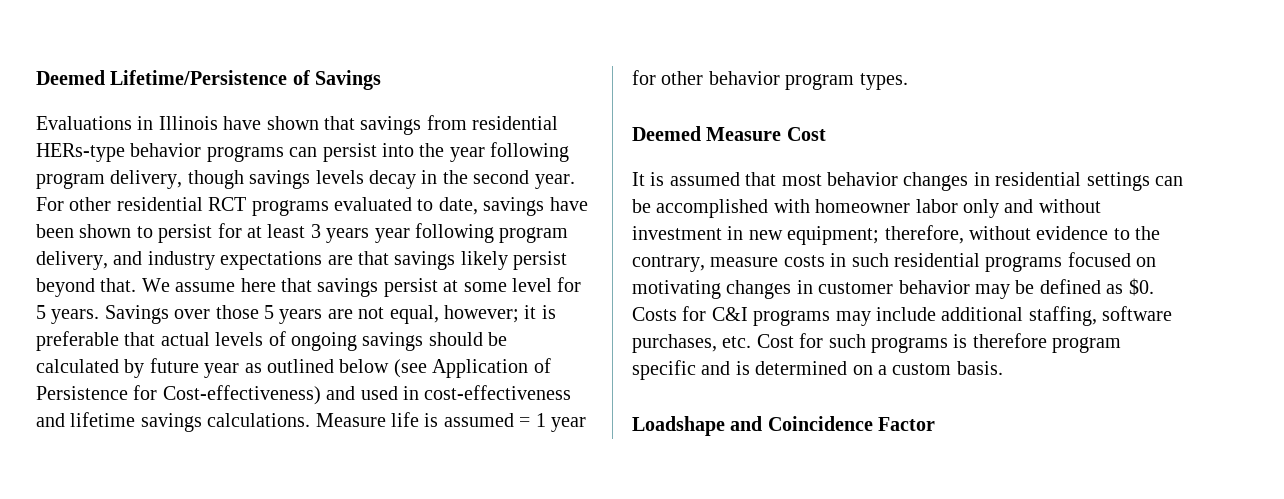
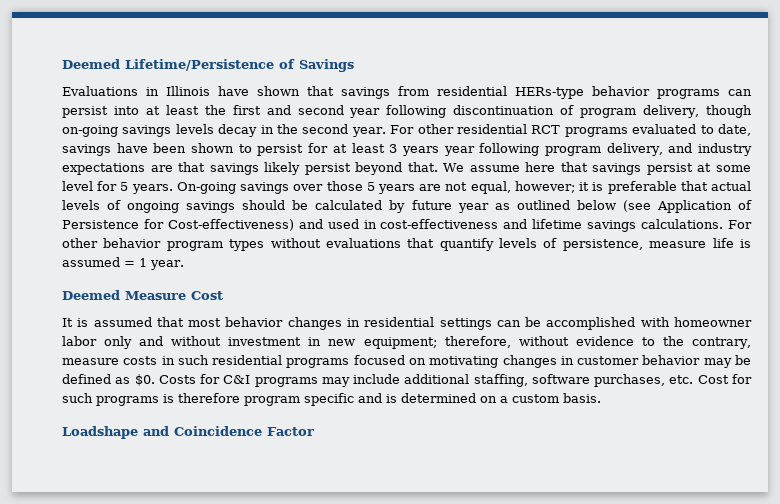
[419,142,570,162] the year following -> [145,105,575,118] at least the first and second year following discontinuation of
(244, 179) none -> [62,125,118,137] on-going
[104,305,169,324] Savings -> [176,182,290,194] On-going savings
[315,413,386,427] Measure -> [728,220,753,229] [62,238,707,251] For other behavior program types without evaluations that quantify levels of persistence, measure
[550,417,586,432] [632,70,908,90] year for other behavior program types. -> [150,260,184,270] year.

